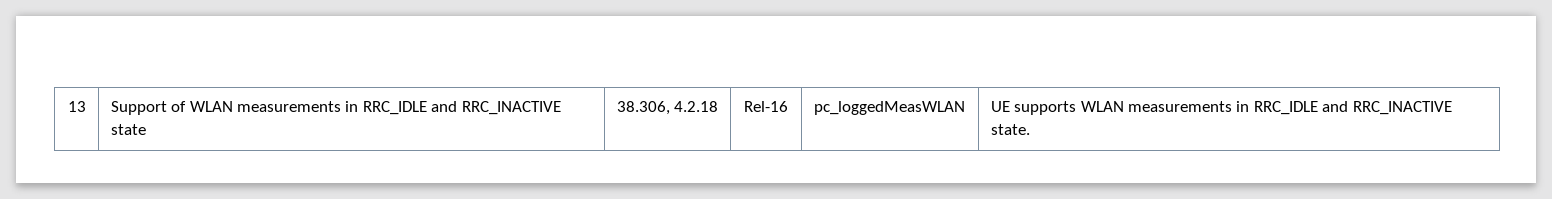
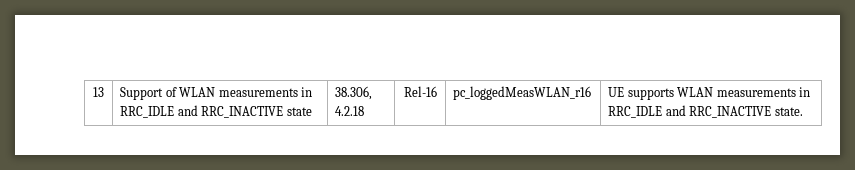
[813,101,965,115] pc_loggedMeasWLAN -> [453,86,592,100] pc_loggedMeasWLAN_r16

